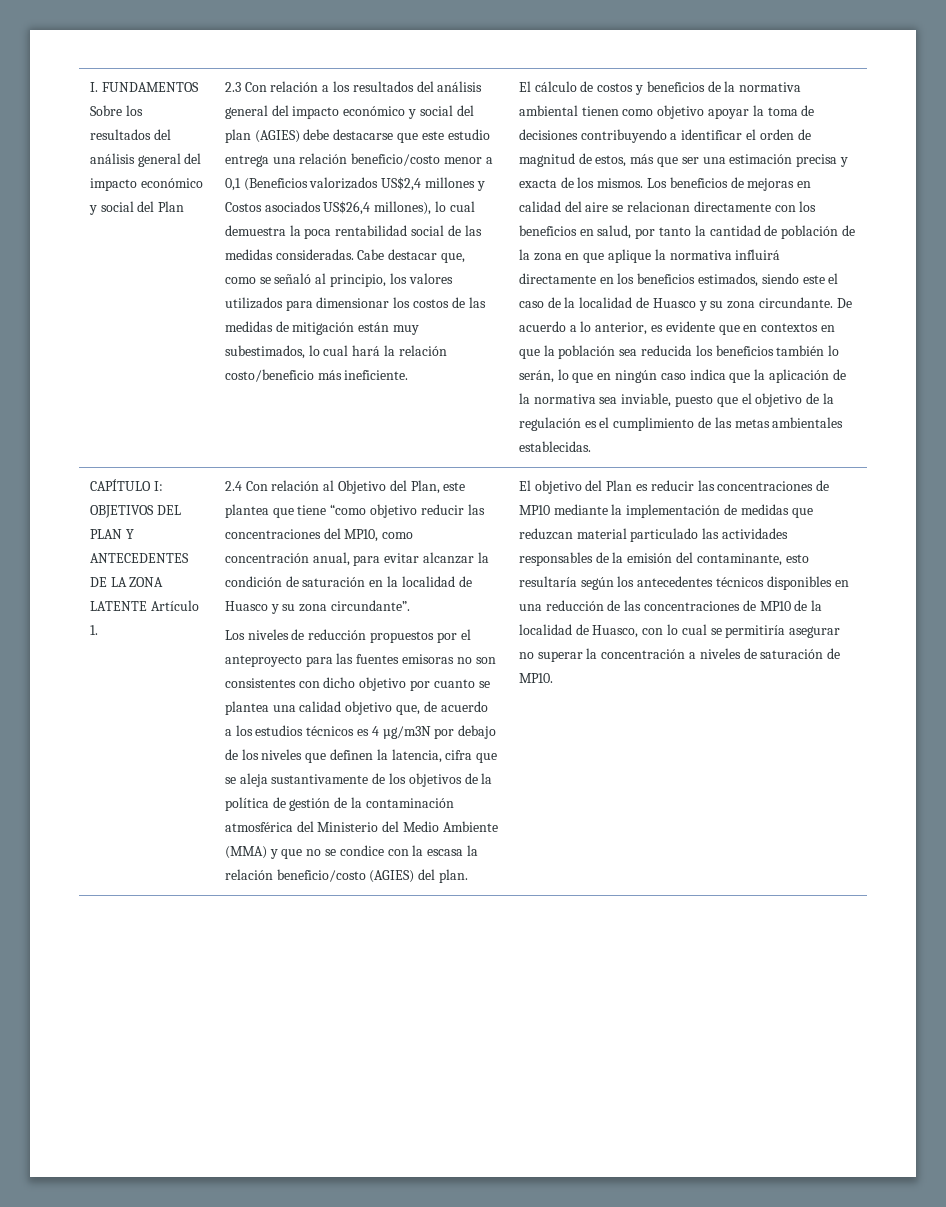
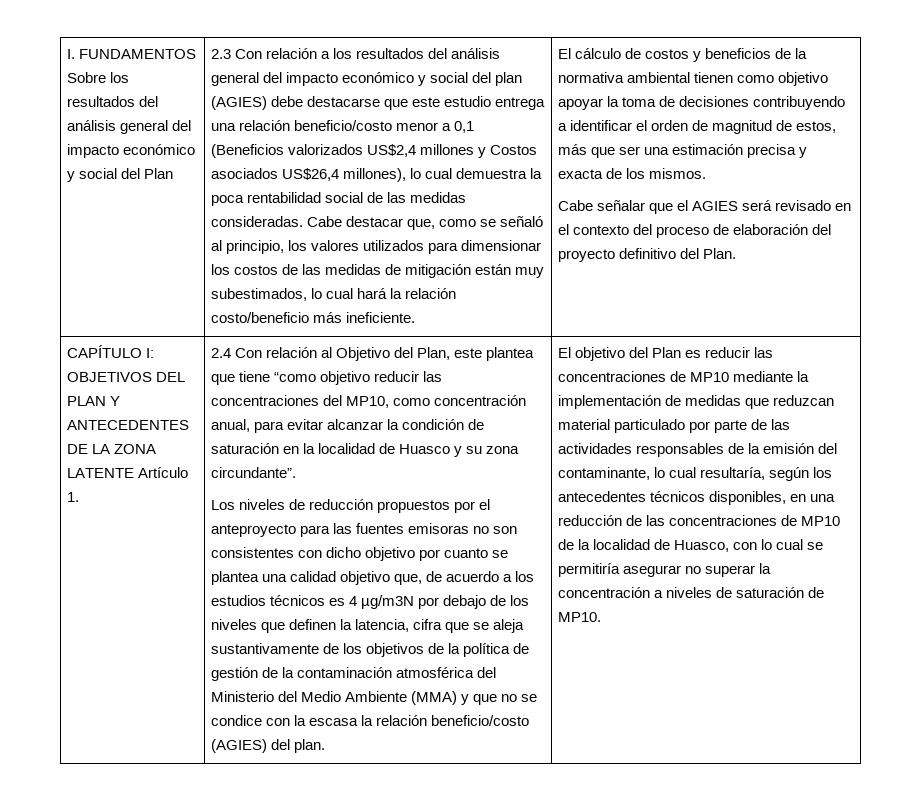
[647,177,812,191] [518,201,817,212] [518,225,855,239] [518,249,781,263] [518,273,839,287] [518,297,852,311] [518,321,835,335] [518,345,840,359] [518,369,846,383] [518,393,834,407] [518,417,844,431] [518,441,591,452] Los beneficios de mejoras en calidad del aire se relacionan directamente con los beneficios en salud, por tanto la cantidad de población de la zona en que aplique la normativa influirá directamente en los beneficios estimados, siendo este el caso de la localidad de Huasco y su zona circundante. De acuerdo a lo anterior, es evidente que en contextos en que la población sea reducida los beneficios también lo serán, lo que en ningún caso indica que la aplicación de la normativa sea inviable, puesto que el objetivo de la regulación es el cumplimiento de las metas ambientales establecidas. -> [557,200,851,214] [557,224,831,238] [557,248,736,262] // Cabe señalar que el AGIES será revisado en el contexto del proceso de elaboración del proyecto definitivo del Plan.
(699, 535) none -> [688,419,767,433] por parte de
[785,554,809,563] [518,576,577,587] esto resultaría -> [653,467,765,480] lo cual resultaría,
[766,576,832,590] disponibles -> [708,491,786,505] disponibles,

